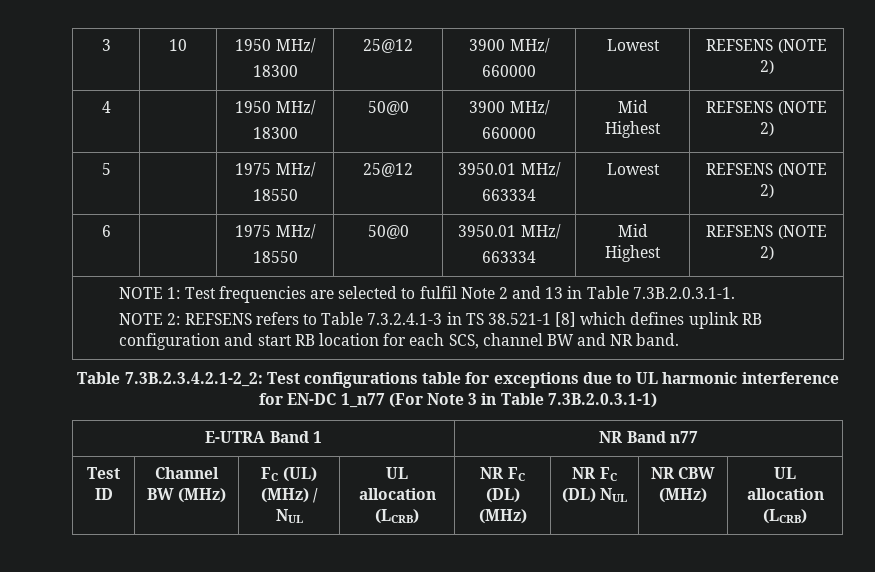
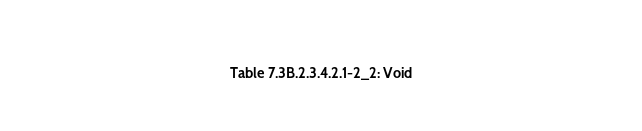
[101,39,111,51] [169,39,187,51] [235,38,316,53] [252,65,298,77] [363,39,413,53] [469,38,550,53] [482,65,536,77] [606,39,660,51] [706,39,827,53] [759,60,774,74] [101,101,111,113] [235,100,316,115] [252,127,298,139] [367,101,409,115] [469,100,550,115] [482,127,536,139] [617,100,648,113] [605,121,661,138] [706,101,827,115] [759,122,774,136] [101,163,111,175] [235,162,316,177] [252,189,298,201] [363,163,413,177] [458,162,561,177] [482,189,536,201] [606,163,660,175] [706,163,827,177] [759,184,774,198] [101,225,111,237] [235,224,316,239] [252,251,298,263] [367,225,409,239] [458,224,561,239] [482,251,536,263] [617,224,648,237] [605,245,661,262] [706,225,827,239] [759,246,774,260] [119,286,735,303] [119,312,762,329] [119,333,680,350] [77,372,839,388] [259,393,657,408] [205,431,322,443] [599,431,698,443] [87,467,120,479] [94,488,113,500] [155,467,219,479] [146,488,227,503] [261,467,317,482] [260,488,319,503] [275,509,303,523] [386,467,408,479] [358,488,436,500] [375,509,419,524] [480,467,525,481] [485,488,520,503] [478,509,527,524] [572,467,617,481] [561,488,628,503] [650,467,716,479] [659,488,707,503] [774,467,796,479] [746,488,824,500] [763,509,807,524] 3 | 10 | 1950 MHz/ // 18300 | 25@12 | 3900 MHz/ // 660000 | Lowest | REFSENS (NOTE 2) // 4 | | 1950 MHz/ // 18300 | 50@0 | 3900 MHz/ // 660000 | Mid // Highest | REFSENS (NOTE 2) // 5 | | 1975 MHz/ // 18550 | 25@12 | 3950.01 MHz/ // 663334 | Lowest | REFSENS (NOTE 2) // 6 | | 1975 MHz/ // 18550 | 50@0 | 3950.01 MHz/ // 663334 | Mid // Highest | REFSENS (NOTE 2) // NOTE 1: Test frequencies are selected to fulfil Note 2 and 13 in Table 7.3B.2.0.3.1-1. // NOTE 2: REFSENS refers to Table 7.3.2.4.1-3 in TS 38.521-1 [8] which defines uplink RB configuration and start RB location for each SCS, channel BW and NR band. // Table 7.3B.2.3.4.2.1-2_2: Test configurations table for exceptions due to UL harmonic interference for EN-DC 1_n77 (For Note 3 in Table 7.3B.2.0.3.1-1) // E-UTRA Band 1 | NR Band n77 // Test ID | Channel BW (MHz) | FC (UL) (MHz) / NUL | UL allocation (LCRB) | NR FC (DL) (MHz) | NR FC (DL) NUL | NR CBW (MHz) | UL allocation (LCRB) -> [229,67,413,80] Table 7.3B.2.3.4.2.1-2_2: Void

